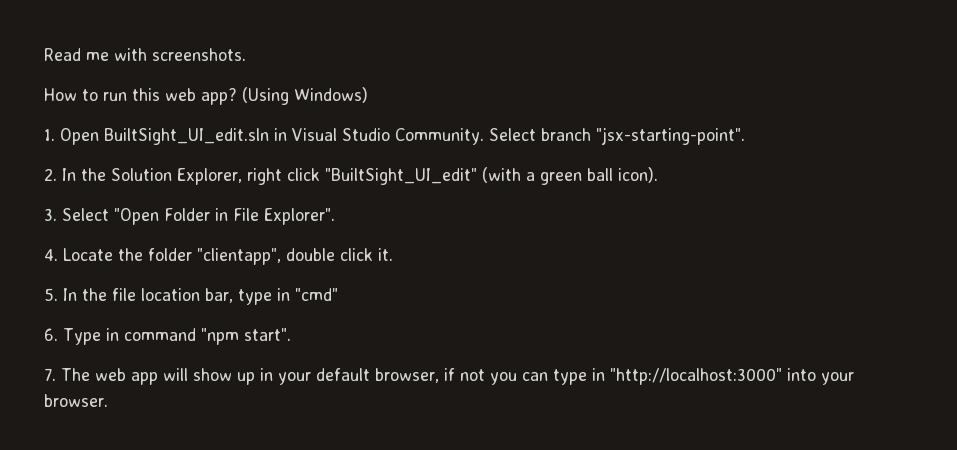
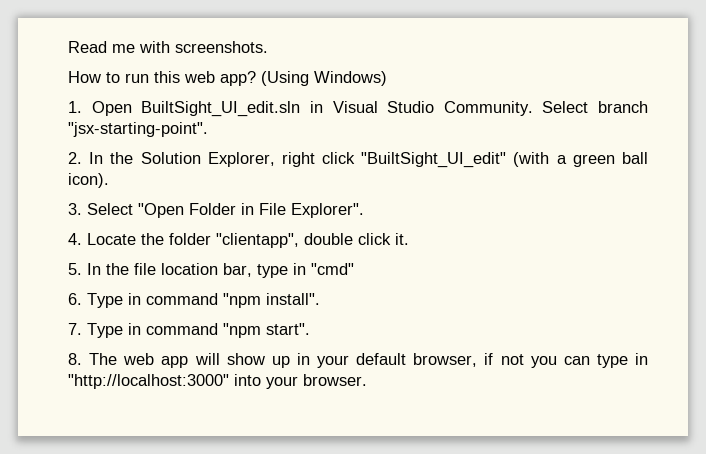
(239, 336) none -> [266,293,320,305] [68,323,261,338] install". // 7. Type in command "npm
[44,368,56,381] 7. -> [68,353,82,365] 8.

